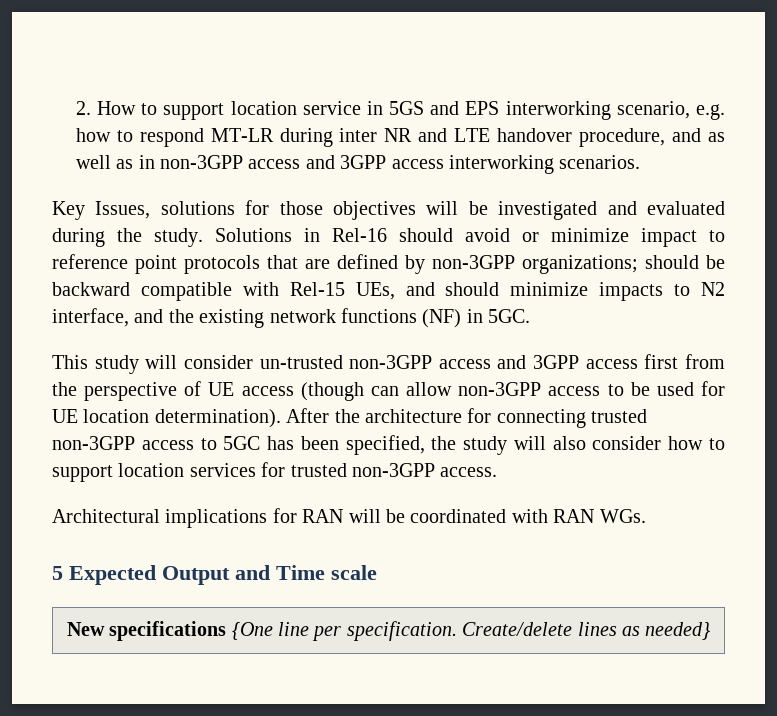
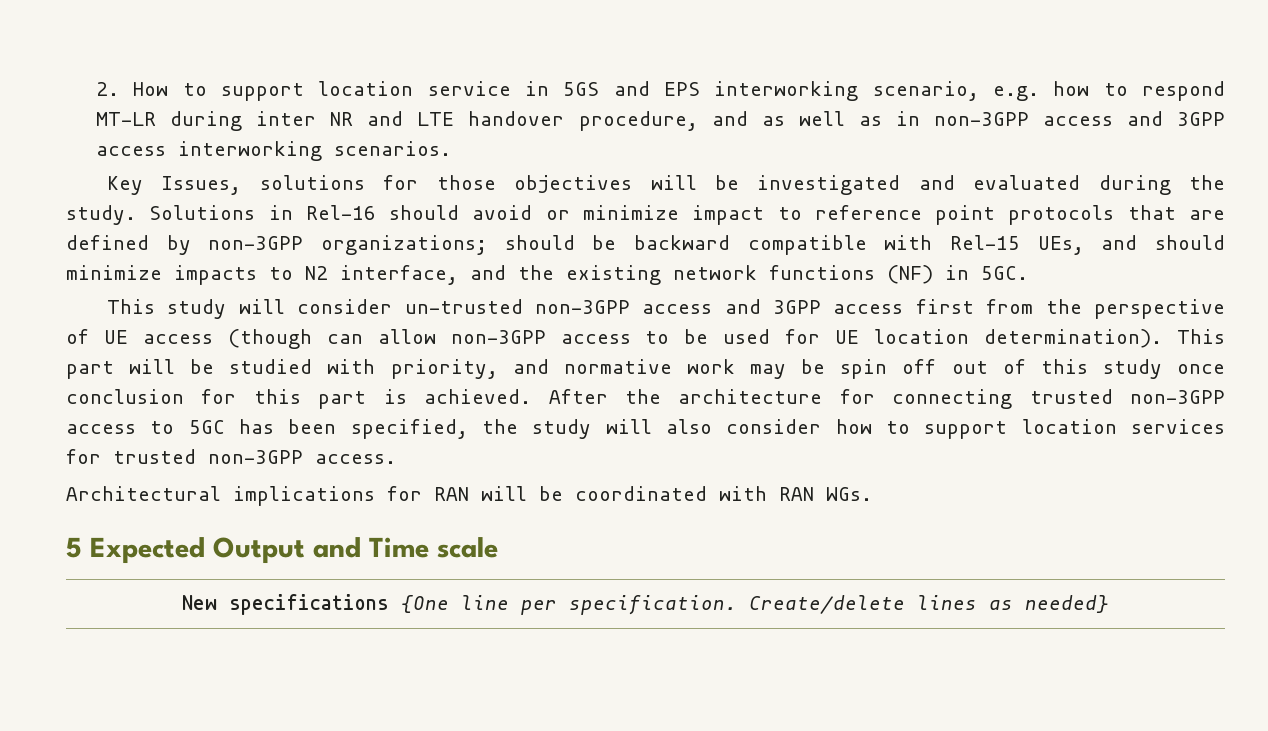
(281, 418) none -> [1176,329,1225,344] [66,359,1225,379] [66,389,532,409] This part will be studied with priority, and normative work may be spin off out of this study once conclusion for this part is achieved.

